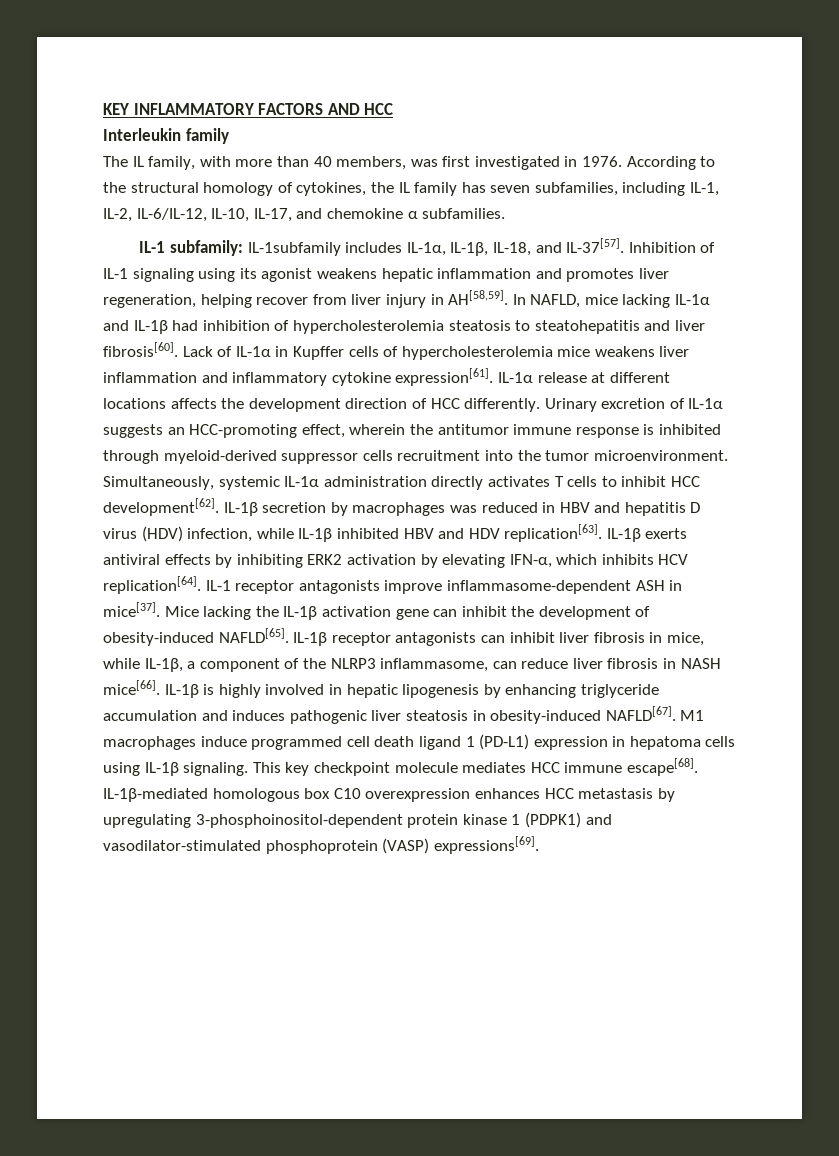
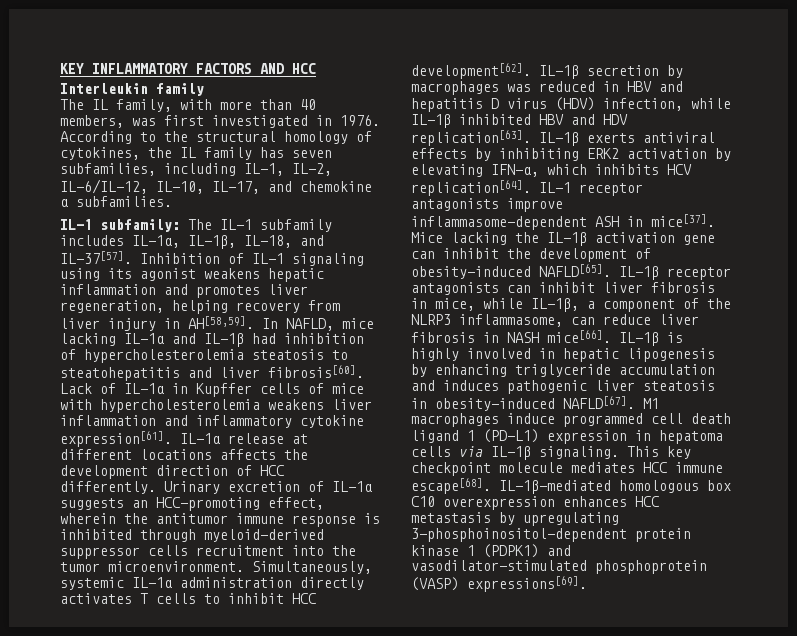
[247,242,341,256] IL-1subfamily -> [188,219,332,232] The IL-1 subfamily
[256,297,309,305] recover -> [236,302,300,313] recovery
[401,346,591,360] hypercholesterolemia mice -> [332,383,364,394] [60,399,260,413] mice with hypercholesterolemia
[103,762,140,776] using -> [459,446,483,457] via

